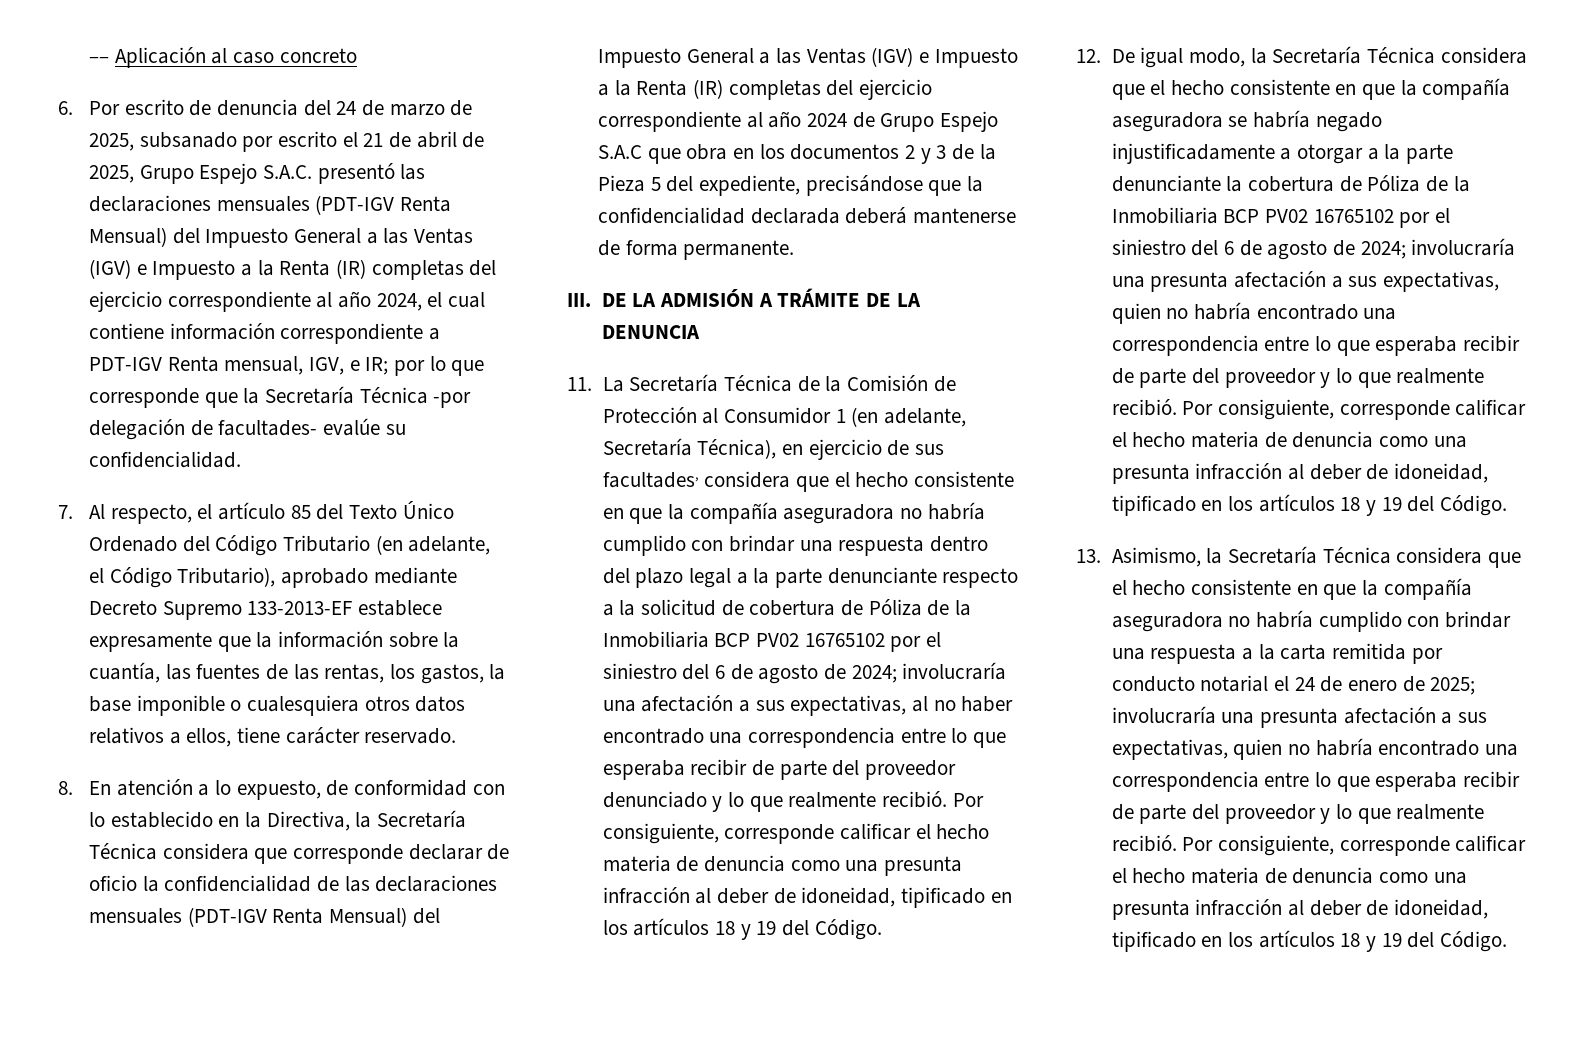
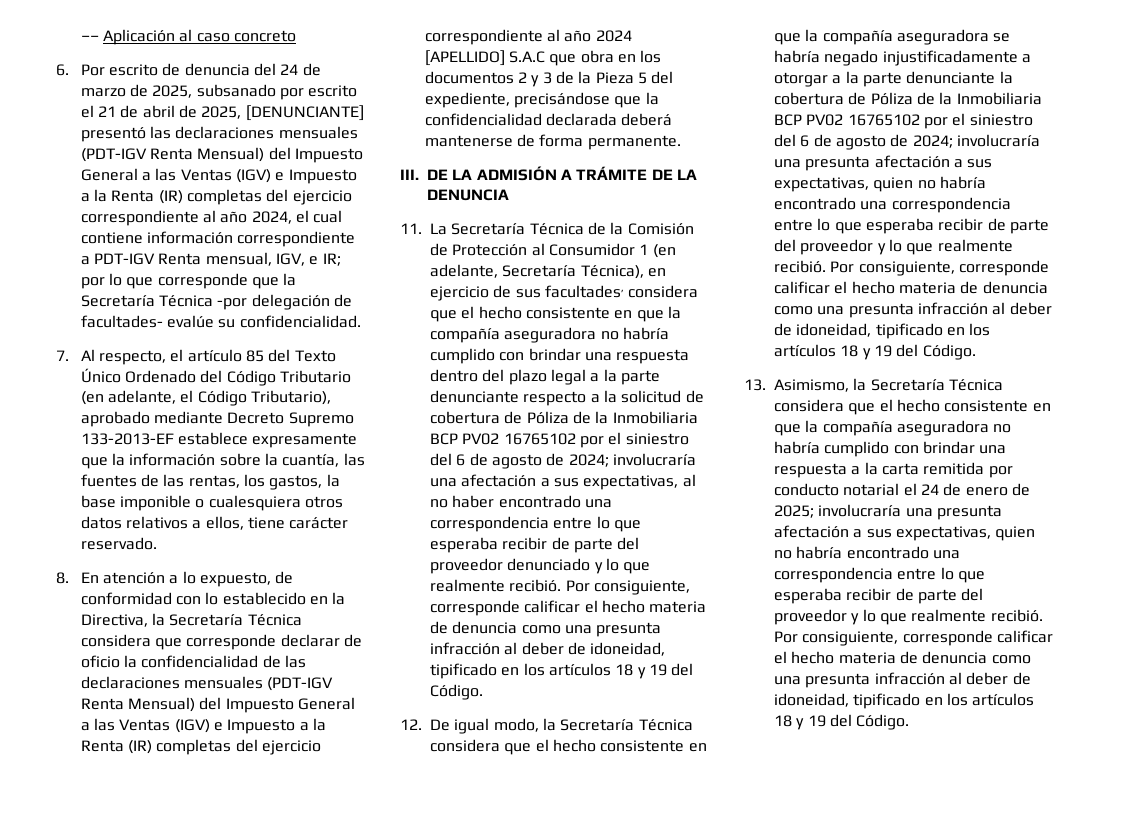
[139,163,313,184] Grupo Espejo S.A.C. -> [245,105,364,121] [DENUNCIANTE]
[852,111,999,132] de Grupo Espejo -> [424,50,505,66] [APELLIDO]

